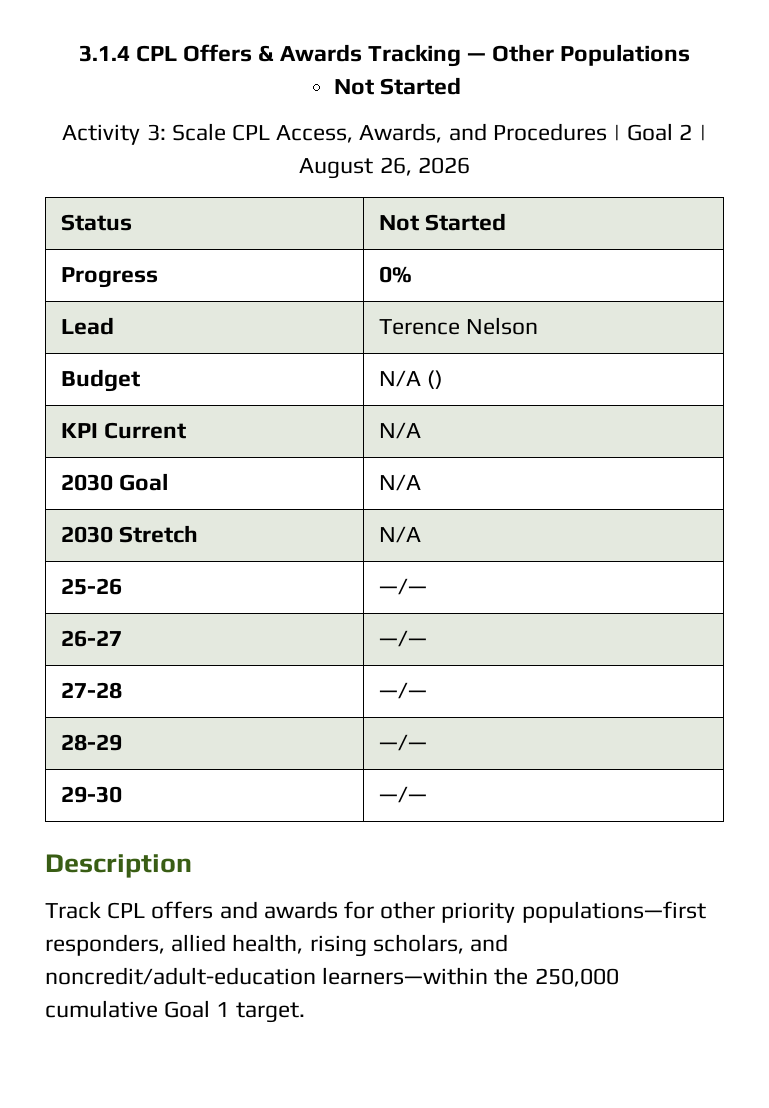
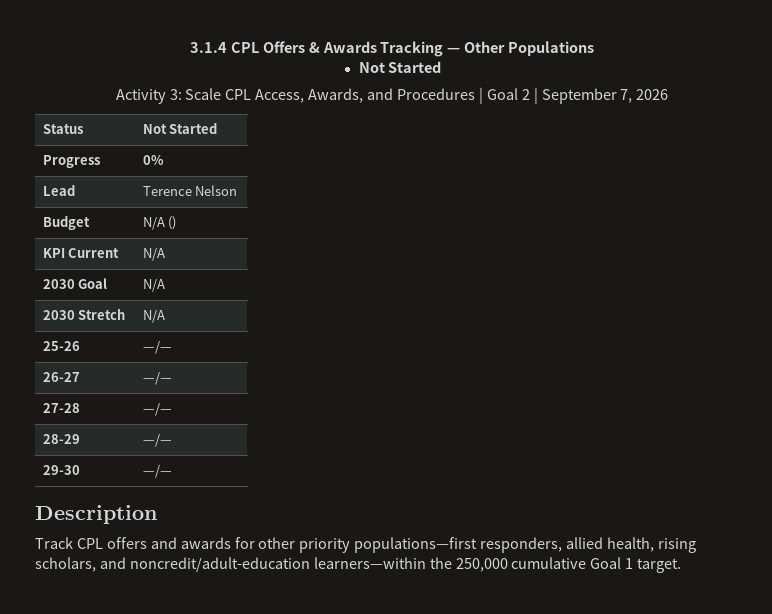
[299,157,412,179] August 26, -> [541,88,633,104] September 7,

